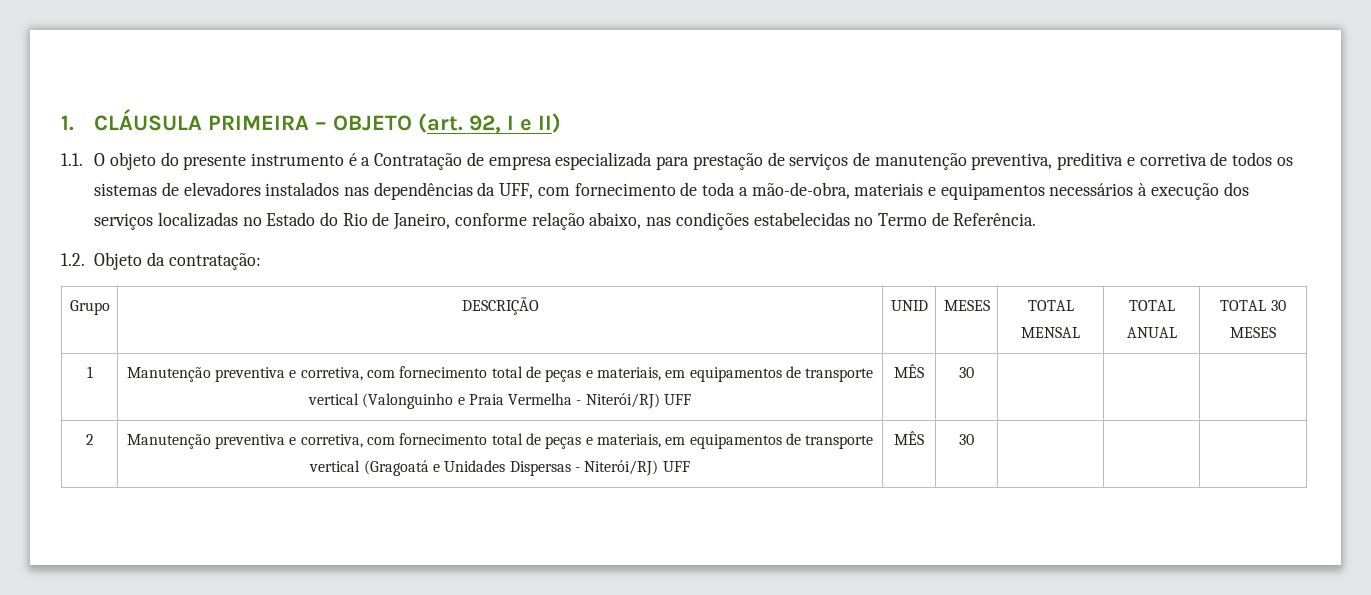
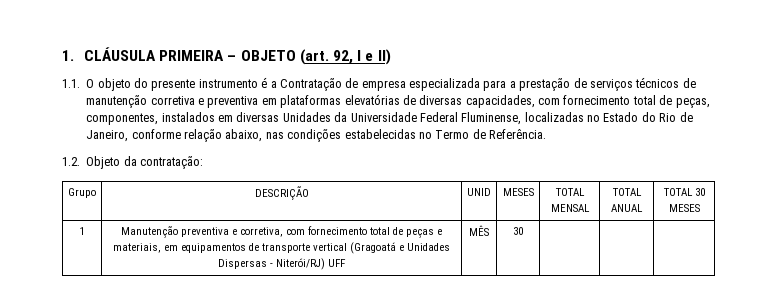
(690, 163) none -> [509,81,516,88] a
(849, 161) none -> [635,77,680,88] técnicos
[971,152,1293,170] [94,182,1249,200] [94,213,154,230] preventiva, preditiva e corretiva de todos os sistemas de elevadores instalados nas dependências da UFF, com fornecimento de toda a mão-de-obra, materiais e equipamentos necessários à execução dos serviços -> [150,94,710,108] [86,112,522,125] corretiva e preventiva em plataformas elevatórias de diversas capacidades, com fornecimento total de peças, componentes, instalados em diversas Unidades da Universidade Federal Fluminense,
[126,366,874,382] [307,393,692,409] [894,364,924,378] [959,367,974,378] [85,434,94,445] | Manutenção preventiva e corretiva, com fornecimento total de peças e materiais, em equipamentos de transporte vertical (Valonguinho e Praia Vermelha - Niterói/RJ) UFF | MÊS | 30 | | | // 2 -> (85, 231) none

